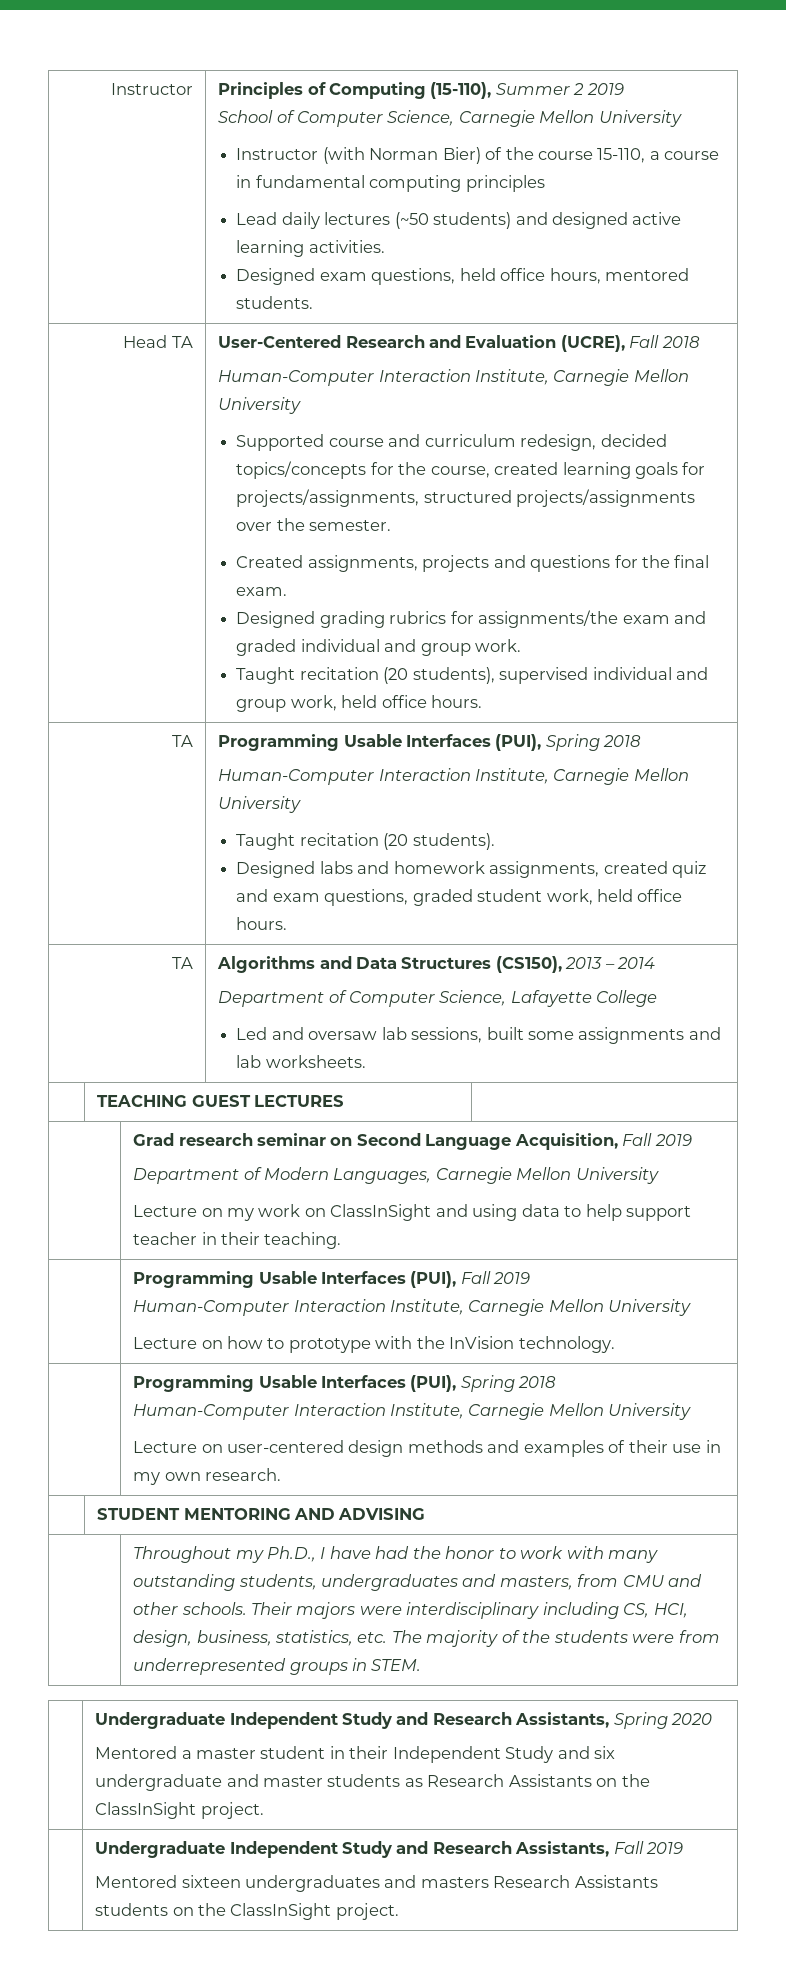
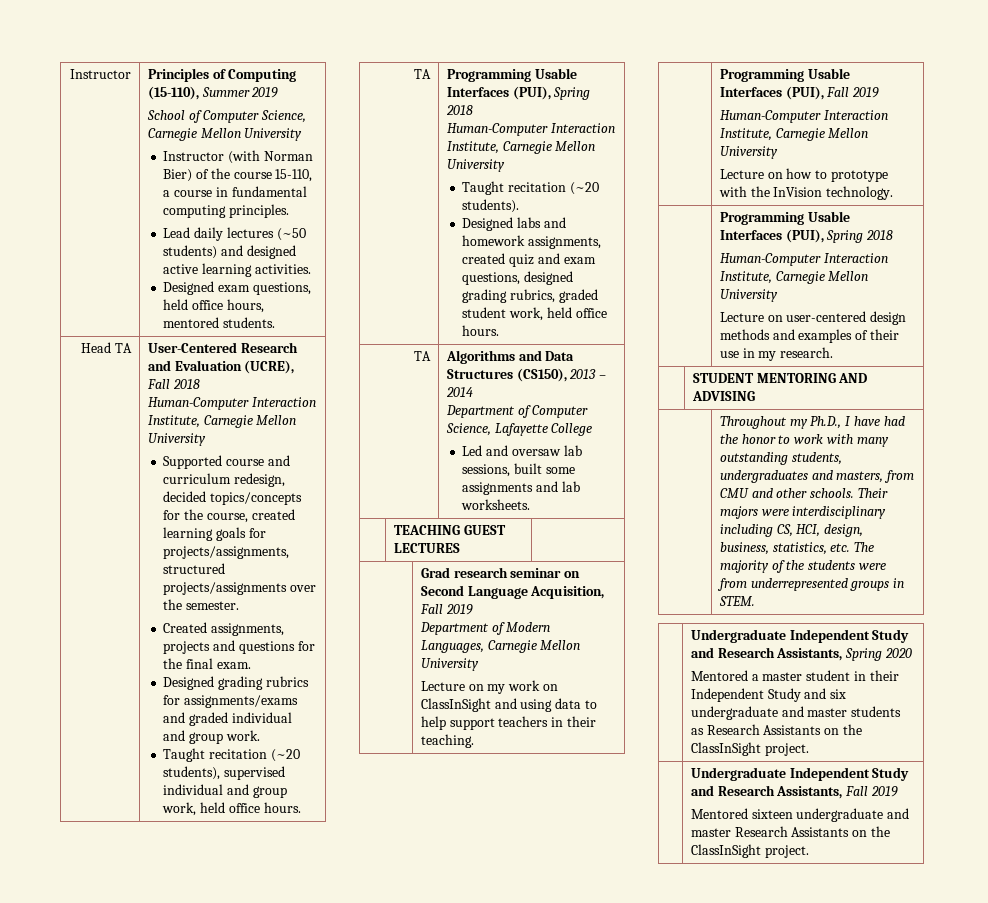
[573,83,585,95] 2 -> (250, 92) none
[465,175,545,192] principles -> [228,204,289,218] principles.
[478,610,670,628] assignments/the exam -> [183,695,298,708] assignments/exams
[383,667,409,684] (20 -> [270,749,300,762] (~20
[383,833,409,850] (20 -> [569,182,599,195] (~20
(409, 897) none -> [523,271,573,285] [462,289,555,303] designed grading rubrics,
[133,1232,198,1245] teacher -> [498,716,549,727] teachers
[164,1472,201,1481] own -> (777, 356) none
[245,1875,658,1892] [95,1903,169,1916] undergraduates and masters Research Assistants students -> [796,808,910,822] [690,826,850,837] undergraduate and master Research Assistants

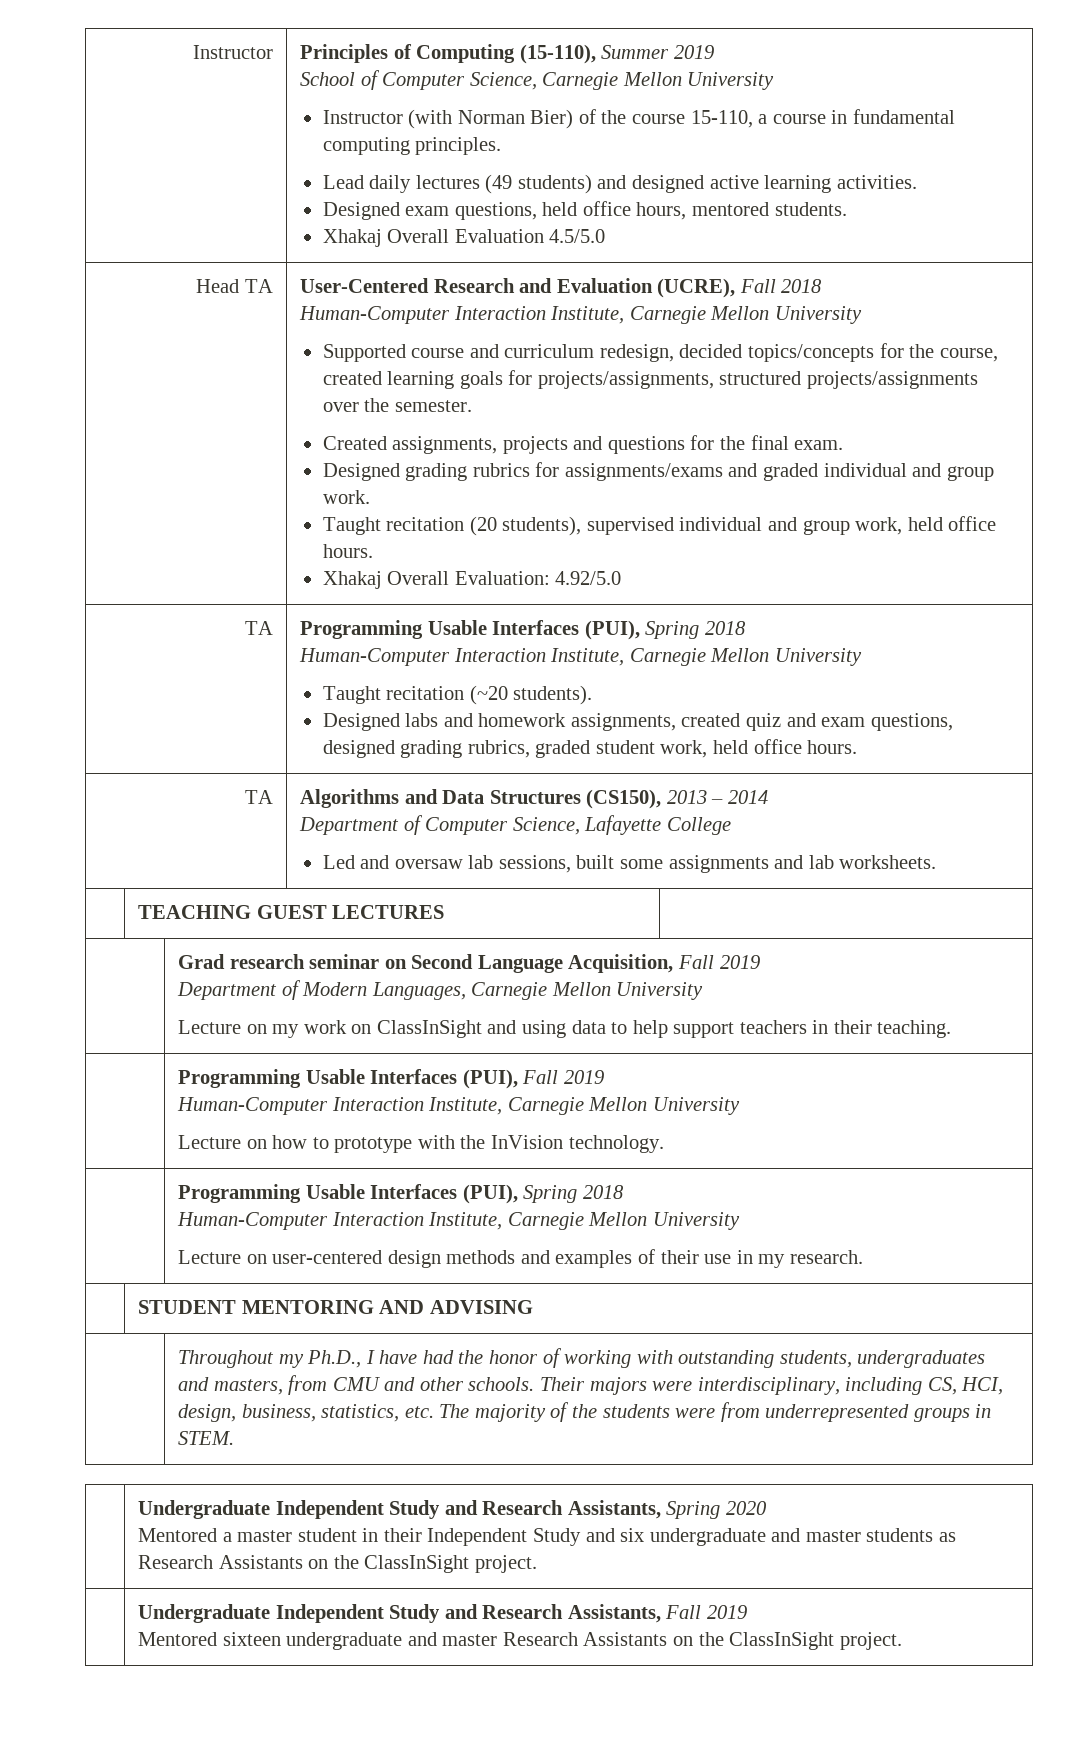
[276,228,306,241] (~50 -> [485,174,513,194] (49
(275, 322) none -> [322,229,606,247] // Xhakaj Overall Evaluation 4.5/5.0
[270,749,300,762] (~20 -> [469,516,497,536] (20
(301, 807) none -> [322,571,622,589] // Xhakaj Overall Evaluation: 4.92/5.0
[778,434,889,447] to work with many -> [542,1348,673,1368] of working with
[792,506,887,519] interdisciplinary -> [697,1377,840,1395] interdisciplinary,

